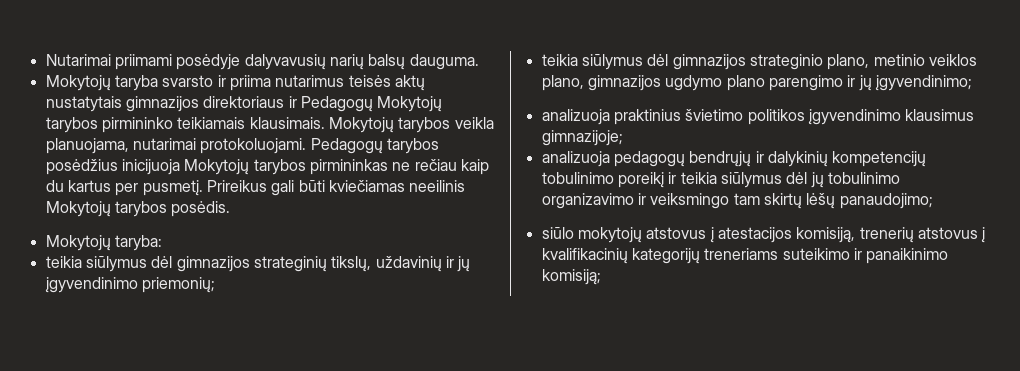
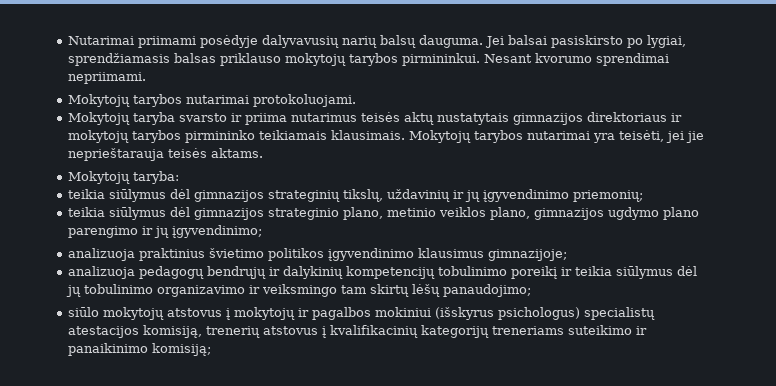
(479, 62) none -> [485,35,687,48] [68,53,670,66] [68,72,147,84] [68,94,357,107] Jei balsai pasiskirsto po lygiai, sprendžiamasis balsas priklauso mokytojų tarybos pirmininkui. Nesant kvorumo sprendimai nepriimami. // Mokytojų tarybos nutarimai protokoluojami.
[300,96,443,112] Pedagogų Mokytojų -> [68,130,130,143] mokytojų
[454,117,494,129] [45,138,439,154] [45,159,489,175] [45,180,466,196] [45,201,231,217] veikla planuojama, nutarimai protokoluojami. Pedagogų tarybos posėdžius inicijuoja Mokytojų tarybos pirmininkas ne rečiau kaip du kartus per pusmetį. Prireikus gali būti kviečiamas neeilinis Mokytojų tarybos posėdis. -> [527,130,705,143] [68,148,264,161] nutarimai yra teisėti, jei jie neprieštarauja teisės aktams.
(714, 235) none -> [234,307,656,320] mokytojų ir pagalbos mokiniui (išskyrus psichologus) specialistų

